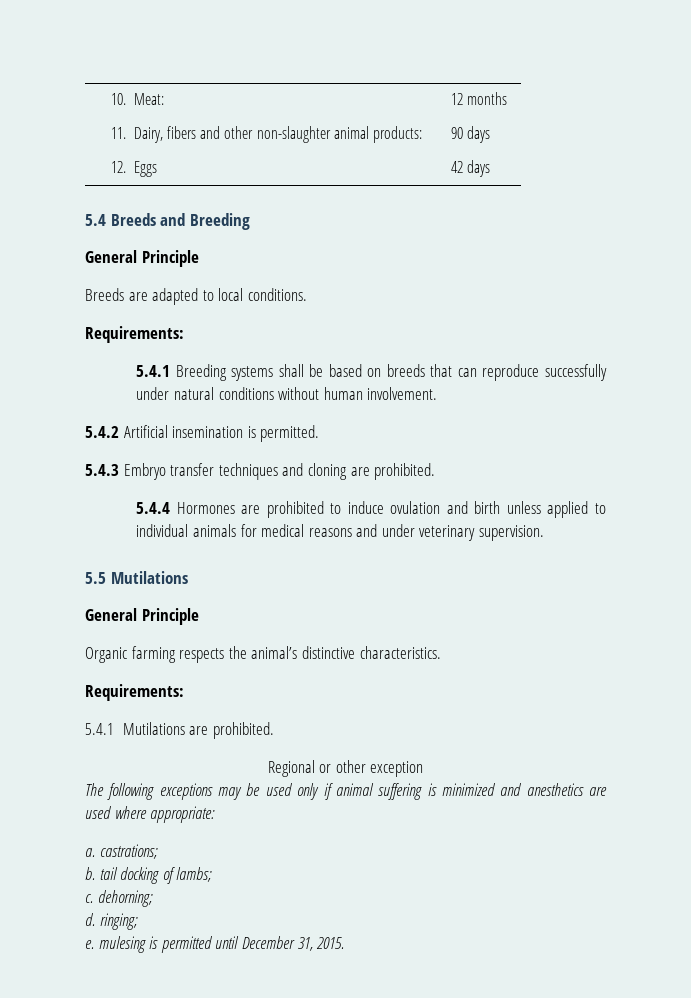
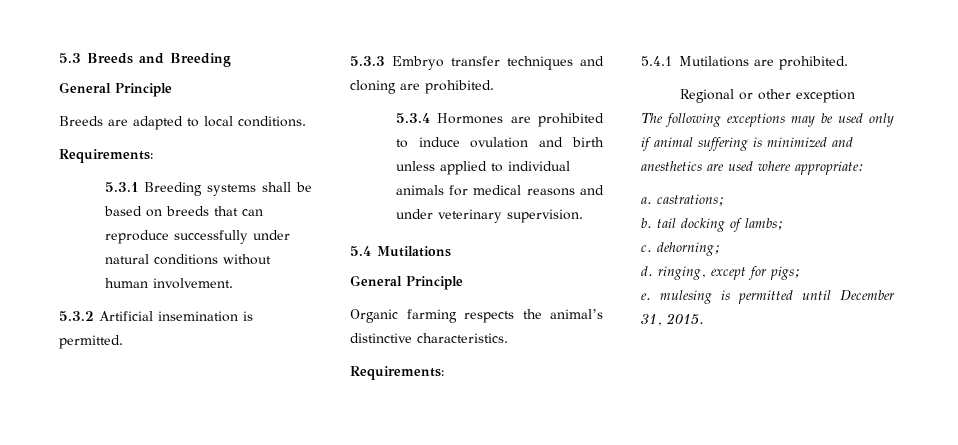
[111,93,164,105] [450,92,507,105] [111,126,422,143] [450,126,490,143] [111,161,157,177] [450,160,490,177] [85,214,106,226] 10. Meat: | 12 months // 11. Dairy, fibers and other non-slaughter animal products: | 90 days // 12. Eggs | 42 days // 5.4 -> [59,53,81,63] 5.3
[136,365,171,377] 5.4.1 -> [104,182,138,192] 5.3.1
[85,426,119,438] 5.4.2 -> [59,311,94,321] 5.3.2
[85,464,119,476] 5.4.3 -> [350,56,385,66] 5.3.3
[136,502,171,514] 5.4.4 -> [395,113,430,123] 5.3.4
[85,572,106,584] 5.5 -> [350,246,371,256] 5.4
[99,913,138,930] ringing; -> [658,266,800,280] ringing, except for pigs;

